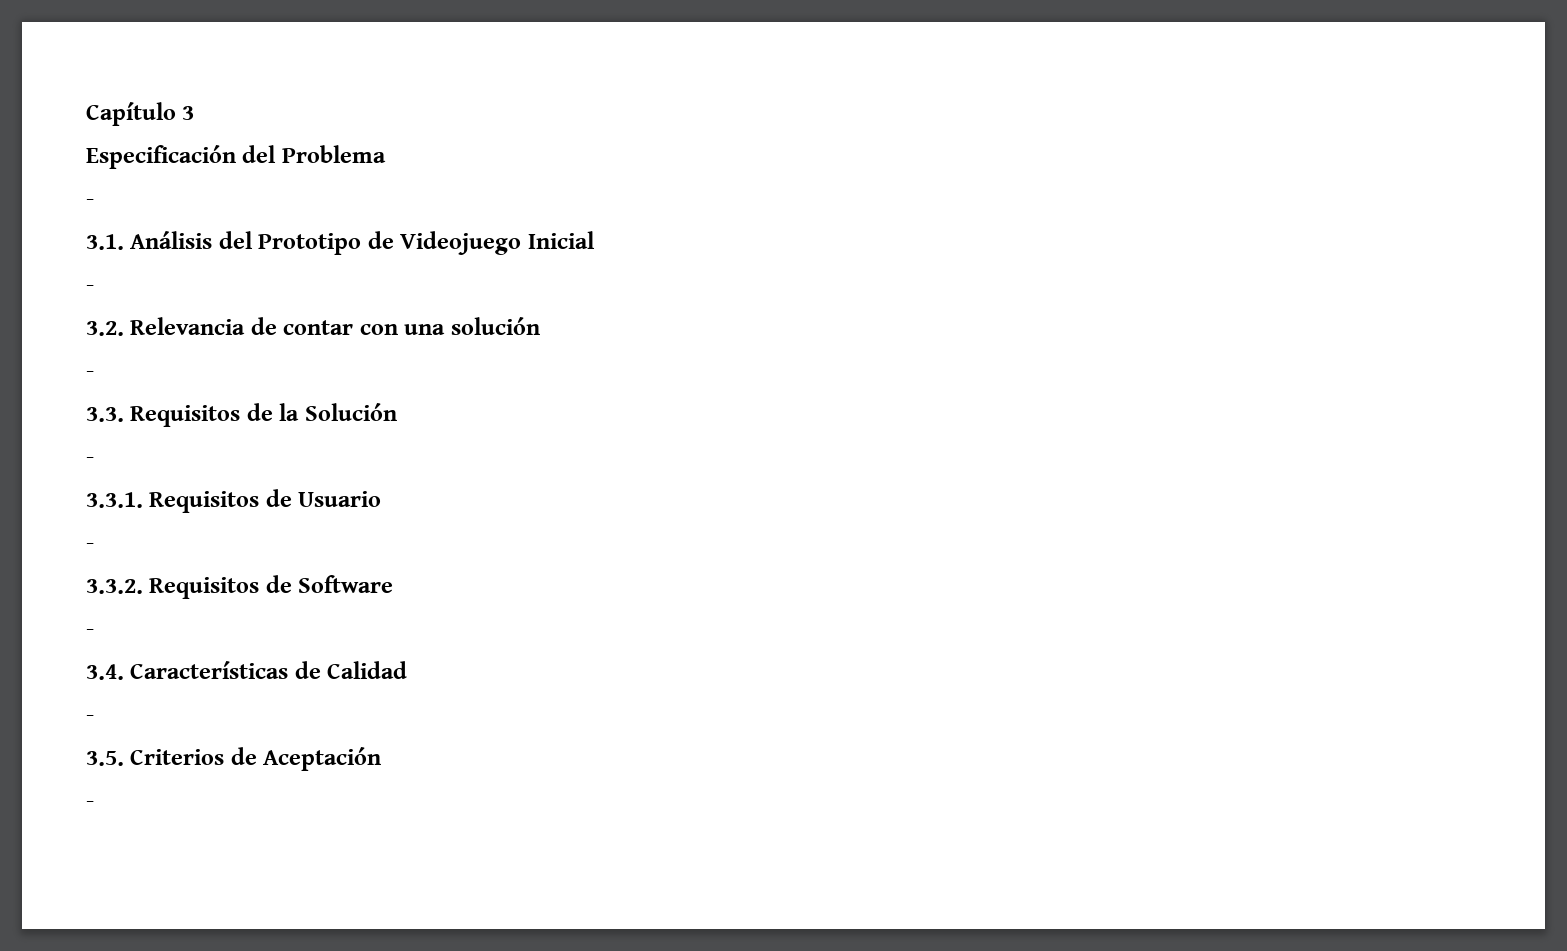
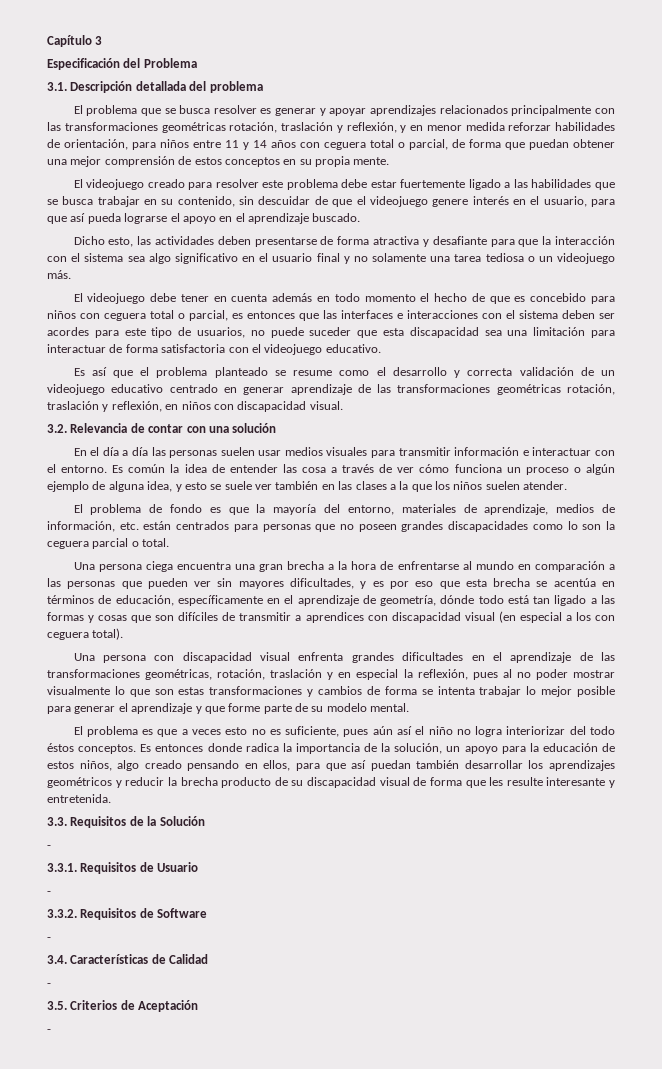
[86,199,94,206] [86,231,595,255] [86,285,94,292] - // 3.1. Análisis del Prototipo de Videojuego Inicial // - -> [47,81,263,93] [73,105,615,116] [47,122,615,133] [47,139,615,150] [47,156,390,167] [73,179,615,190] [47,196,616,207] [47,213,361,224] [73,236,615,247] [47,253,616,264] [47,270,71,279] [73,293,615,304] [47,310,615,321] [47,327,615,338] [47,344,381,355] [73,367,615,378] [47,384,615,395] [47,401,343,412] 3.1. Descripción detallada del problema // El problema que se busca resolver es generar y apoyar aprendizajes relacionados principalmente con las transformaciones geométricas rotación, traslación y reflexión, y en menor medida reforzar habilidades de orientación, para niños entre 11 y 14 años con ceguera total o parcial, de forma que puedan obtener una mejor comprensión de estos conceptos en su propia mente. // El videojuego creado para resolver este problema debe estar fuertemente ligado a las habilidades que se busca trabajar en su contenido, sin descuidar de que el videojuego genere interés en el usuario, para que así pueda lograrse el apoyo en el aprendizaje buscado. // Dicho esto, las actividades deben presentarse de forma atractiva y desafiante para que la interacción con el sistema sea algo significativo en el usuario final y no solamente una tarea tediosa o un videojuego más. // El videojuego debe tener en cuenta además en todo momento el hecho de que es concebido para niños con ceguera total o parcial, es entonces que las interfaces e interacciones con el sistema deben ser acordes para este tipo de usuarios, no puede suceder que esta discapacidad sea una limitación para interactuar de forma satisfactoria con el videojuego educativo. // Es así que el problema planteado se resume como el desarrollo y correcta validación de un videojuego educativo centrado en generar aprendizaje de las transformaciones geométricas rotación, traslación y reflexión, en niños con discapacidad visual.
[86,371,94,378] - -> [73,447,615,458] [47,464,615,475] [47,481,568,492] [73,504,615,515] [47,521,615,532] [47,538,170,549] [73,561,615,572] [47,578,615,589] [47,595,615,606] [47,611,615,623] [47,628,124,640] [73,652,615,663] [47,669,616,680] [47,686,616,697] [47,703,410,714] [73,726,616,737] [47,743,615,754] [47,760,615,771] [47,777,615,788] [47,794,111,803] En el día a día las personas suelen usar medios visuales para transmitir información e interactuar con el entorno. Es común la idea de entender las cosa a través de ver cómo funciona un proceso o algún ejemplo de alguna idea, y esto se suele ver también en las clases a la que los niños suelen atender. // El problema de fondo es que la mayoría del entorno, materiales de aprendizaje, medios de información, etc. están centrados para personas que no poseen grandes discapacidades como lo son la ceguera parcial o total. // Una persona ciega encuentra una gran brecha a la hora de enfrentarse al mundo en comparación a las personas que pueden ver sin mayores dificultades, y es por eso que esta brecha se acentúa en términos de educación, específicamente en el aprendizaje de geometría, dónde todo está tan ligado a las formas y cosas que son difíciles de transmitir a aprendices con discapacidad visual (en especial a los con ceguera total). // Una persona con discapacidad visual enfrenta grandes dificultades en el aprendizaje de las transformaciones geométricas, rotación, traslación y en especial la reflexión, pues al no poder mostrar visualmente lo que son estas transformaciones y cambios de forma se intenta trabajar lo mejor posible para generar el aprendizaje y que forme parte de su modelo mental. // El problema es que a veces esto no es suficiente, pues aún así el niño no logra interiorizar del todo éstos conceptos. Es entonces donde radica la importancia de la solución, un apoyo para la educación de estos niños, algo creado pensando en ellos, para que así puedan también desarrollar los aprendizajes geométricos y reducir la brecha producto de su discapacidad visual de forma que les resulte interesante y entretenida.

